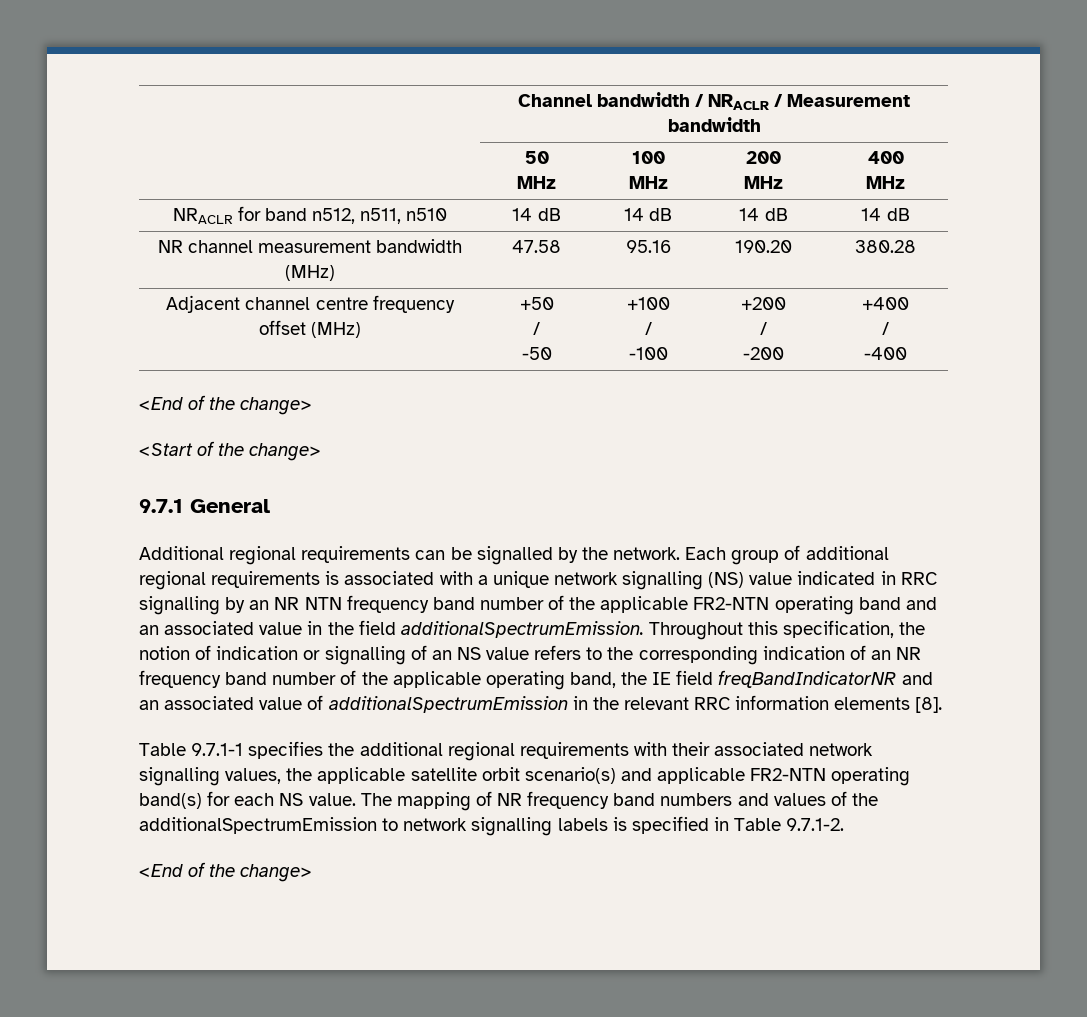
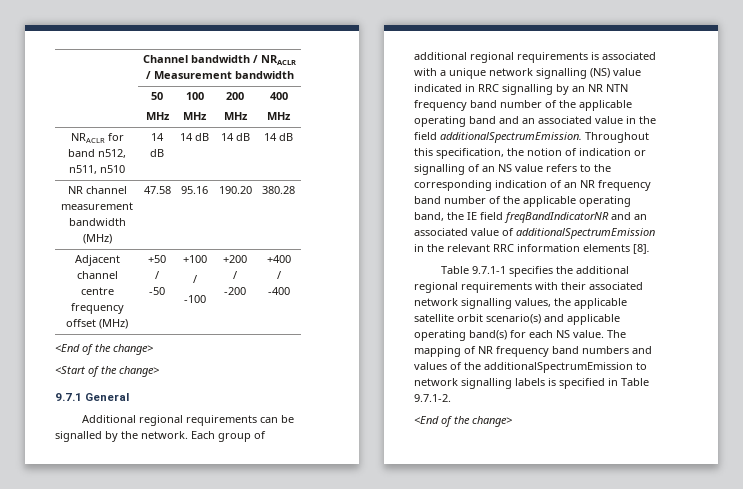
[693,597,770,610] FR2-NTN -> (632, 105) none
[750,768,827,781] FR2-NTN -> (620, 319) none

